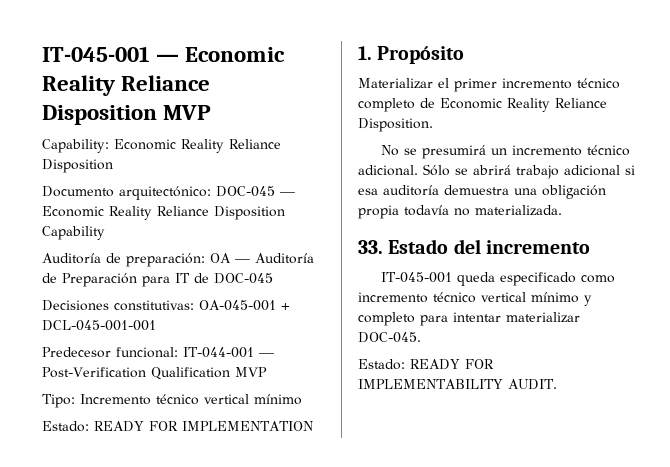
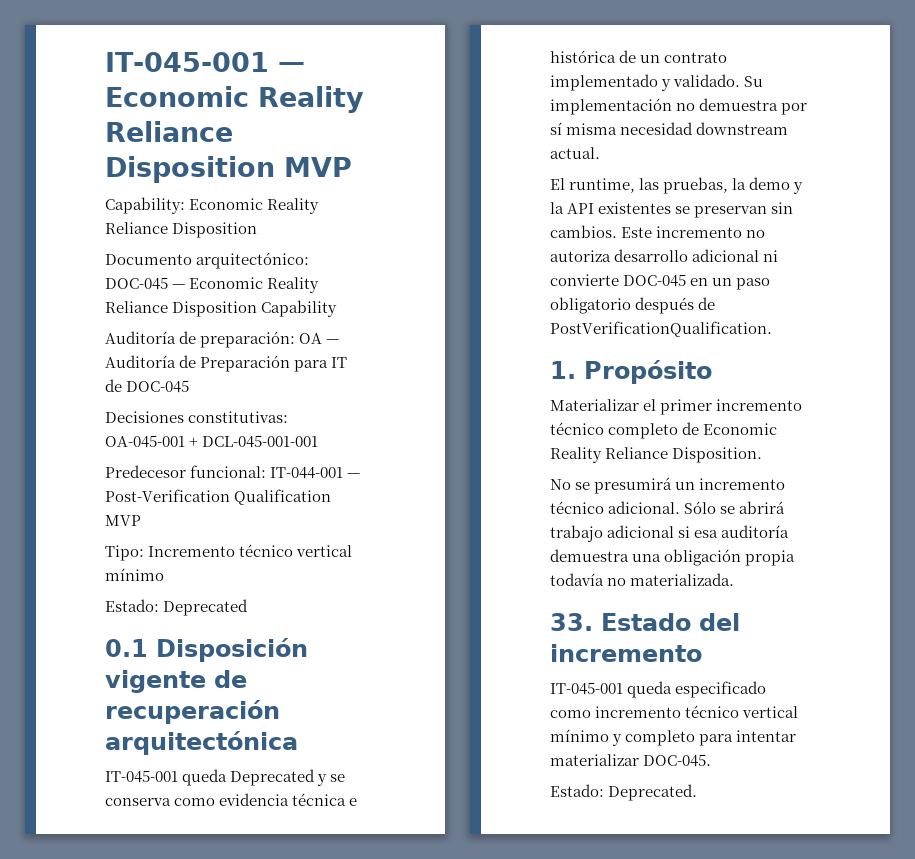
[94,421,313,432] READY FOR IMPLEMENTATION -> [163,599,249,616] [105,638,308,662] [105,670,247,693] [105,700,280,724] [105,731,298,755] [105,769,346,786] [105,793,358,806] [550,50,728,63] [550,74,764,91] [550,98,808,115] [550,122,789,135] [550,147,600,159] [550,177,804,194] [550,202,794,218] [550,225,766,238] [550,249,779,262] [550,274,771,290] [550,297,716,314] [550,321,772,337] Deprecated // 0.1 Disposición vigente de recuperación arquitectónica // IT-045-001 queda Deprecated y se conserva como evidencia técnica e histórica de un contrato implementado y validado. Su implementación no demuestra por sí misma necesidad downstream actual. // El runtime, las pruebas, la demo y la API existentes se preservan sin cambios. Este incremento no autoriza desarrollo adicional ni convierte DOC-045 en un paso obligatorio después de PostVerificationQualification.
[410,359,494,370] [358,379,557,390] READY FOR IMPLEMENTABILITY AUDIT. -> [608,784,698,801] Deprecated.

